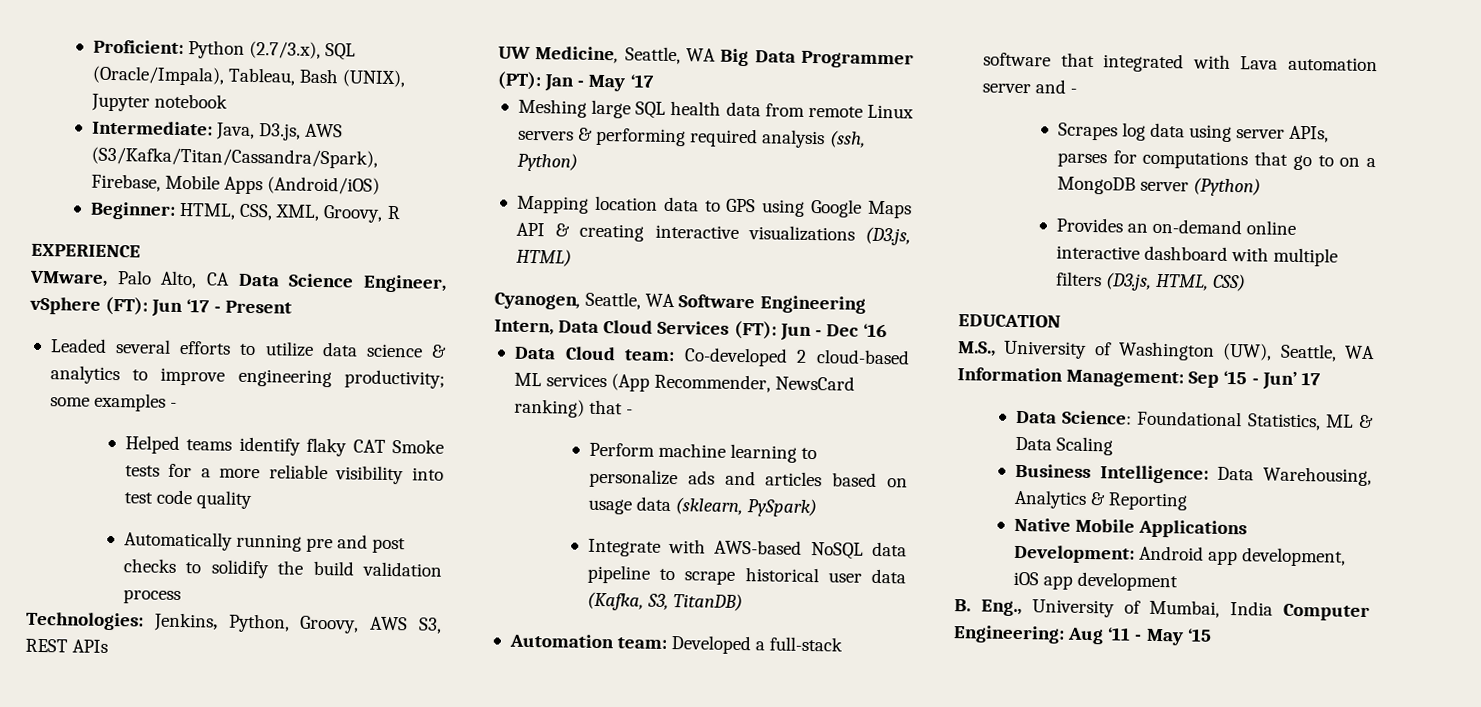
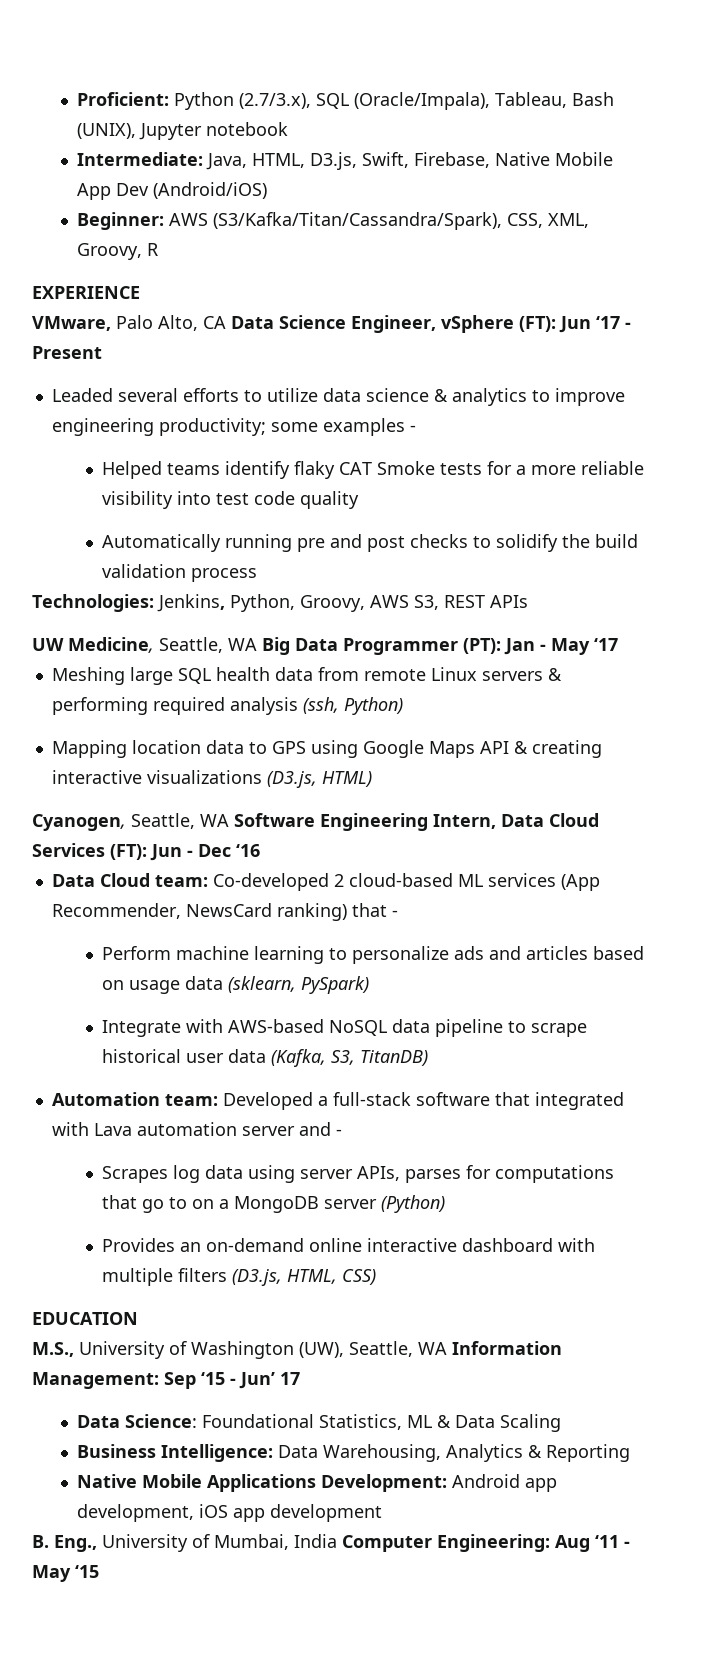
[259,123,344,141] [90,146,378,169] [90,173,264,195] D3.js, AWS (S3/Kafka/Titan/Cassandra/Spark), Firebase, Mobile Apps -> [252,152,614,170] [77,183,150,200] HTML, D3.js, Swift, Firebase, Native Mobile App Dev
[179,202,237,220] HTML, -> [169,212,503,230] AWS (S3/Kafka/Titan/Cassandra/Spark),

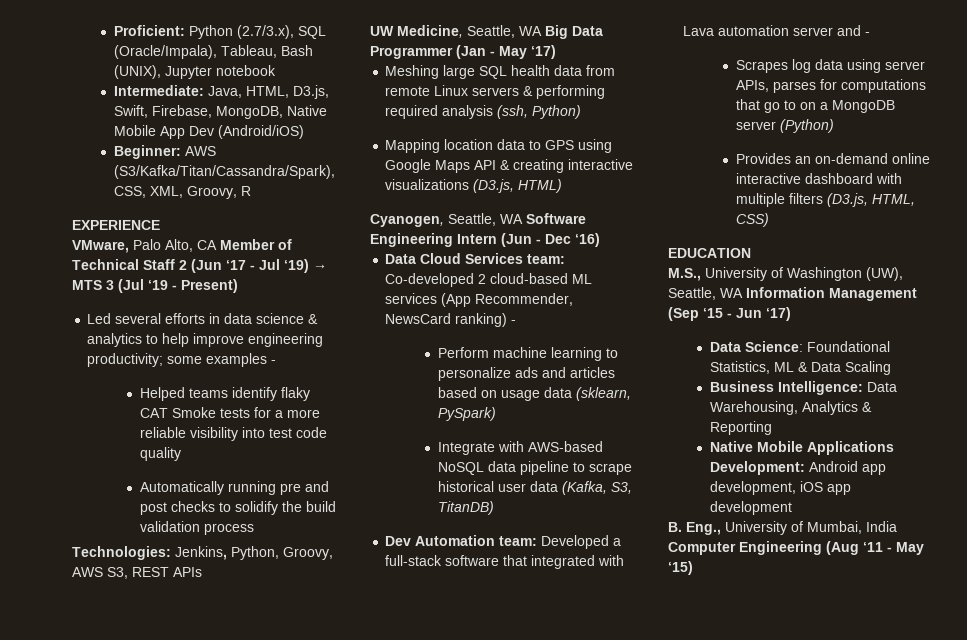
(491, 160) none -> [215,106,283,119] MongoDB,
[231,315,631,333] [32,346,102,359] [51,388,318,402] Data Science Engineer, vSphere (FT): Jun ‘17 - Present // Leaded several efforts to utilize -> [220,239,292,250] [72,259,327,273] [72,279,238,293] [87,313,221,324] Member of Technical Staff 2 (Jun ‘17 - Jul ‘19) → MTS 3 (Jul ‘19 - Present) // Led several efforts in
(550, 396) none -> [162,333,190,347] help
[463,638,618,655] (PT): Jan - May ‘17 -> [456,45,556,59] (Jan - May ‘17)
[433,813,599,829] [32,843,260,861] [51,873,150,887] Intern, Data Cloud Services (FT): Jun - Dec ‘16 // Data Cloud -> [457,233,600,247] [385,253,524,264] Intern (Jun - Dec ‘16) // Data Cloud Services
[351,903,387,917] that -> (508, 320) none
(429, 1058) none -> [385,536,412,546] Dev
[32,1372,300,1389] Management: Sep ‘15 - Jun’ 17 -> [829,288,917,301] [668,307,791,321] Management (Sep ‘15 - Jun ‘17)
[437,1534,590,1552] Engineering: Aug -> [739,541,859,555] Engineering (Aug
[75,1565,99,1578] ‘15 -> [668,561,693,575] ‘15)

